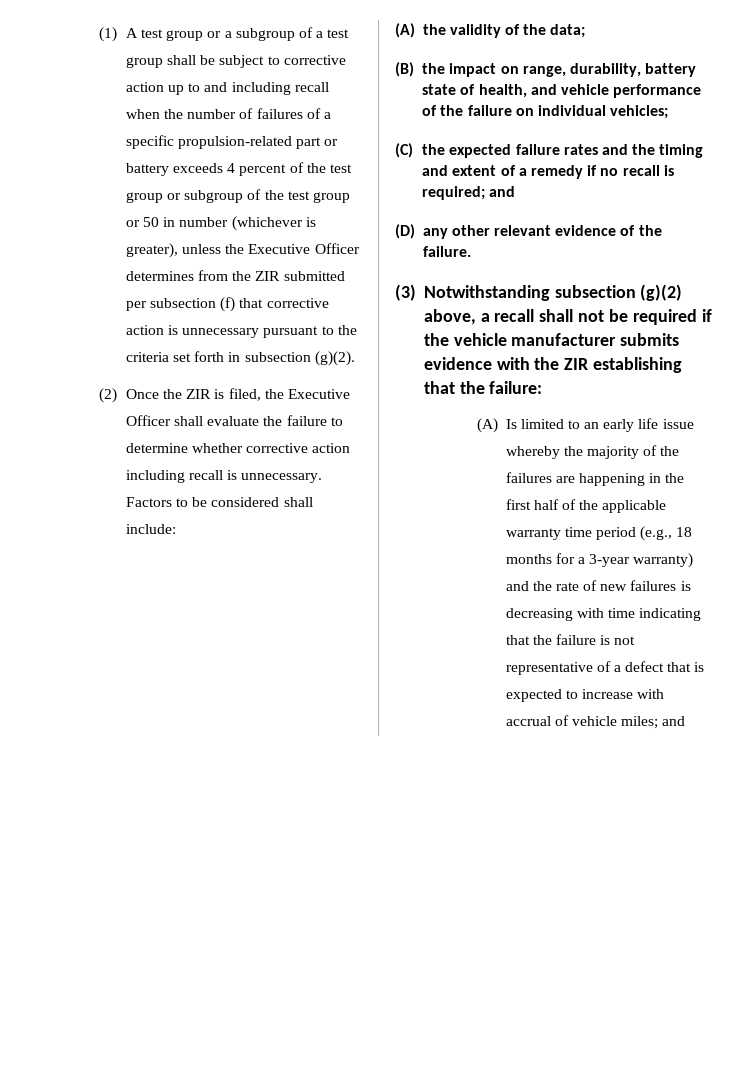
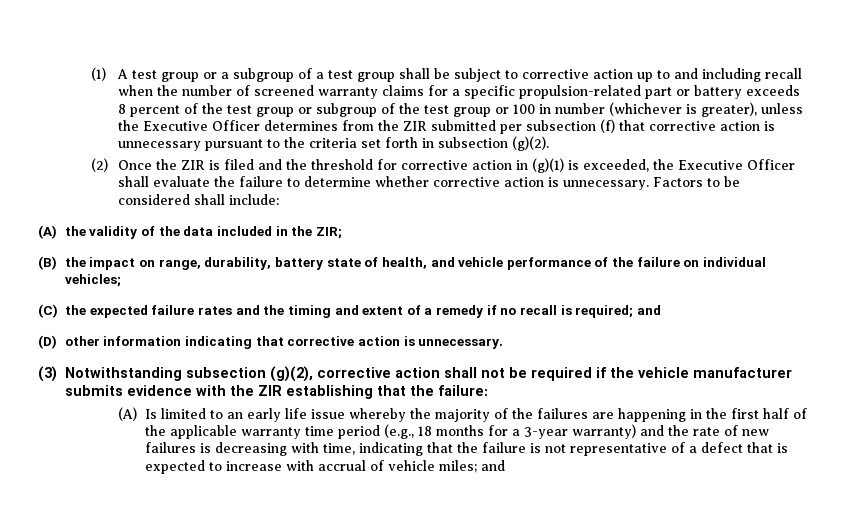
[256,108,321,119] failures of -> [254,85,449,99] screened warranty claims for
[227,163,236,173] 4 -> [118,104,127,114] 8
[142,217,159,227] 50 -> [513,104,536,114] 100
[228,388,261,401] filed, -> [224,158,650,173] filed and the threshold for corrective action in (g)(1) is exceeded,
[125,470,223,483] including recall -> (545, 182) none
[550,24,586,38] data; -> [183,226,342,239] data included in the ZIR;
[422,225,662,239] [422,246,471,257] any other relevant evidence of the failure. -> [64,336,504,349] other information indicating that corrective action is unnecessary.
[640,284,683,301] [423,309,535,325] (g)(2) above, a recall -> [269,366,440,382] (g)(2), corrective action
[607,608,635,618] time -> [322,443,355,455] time,

